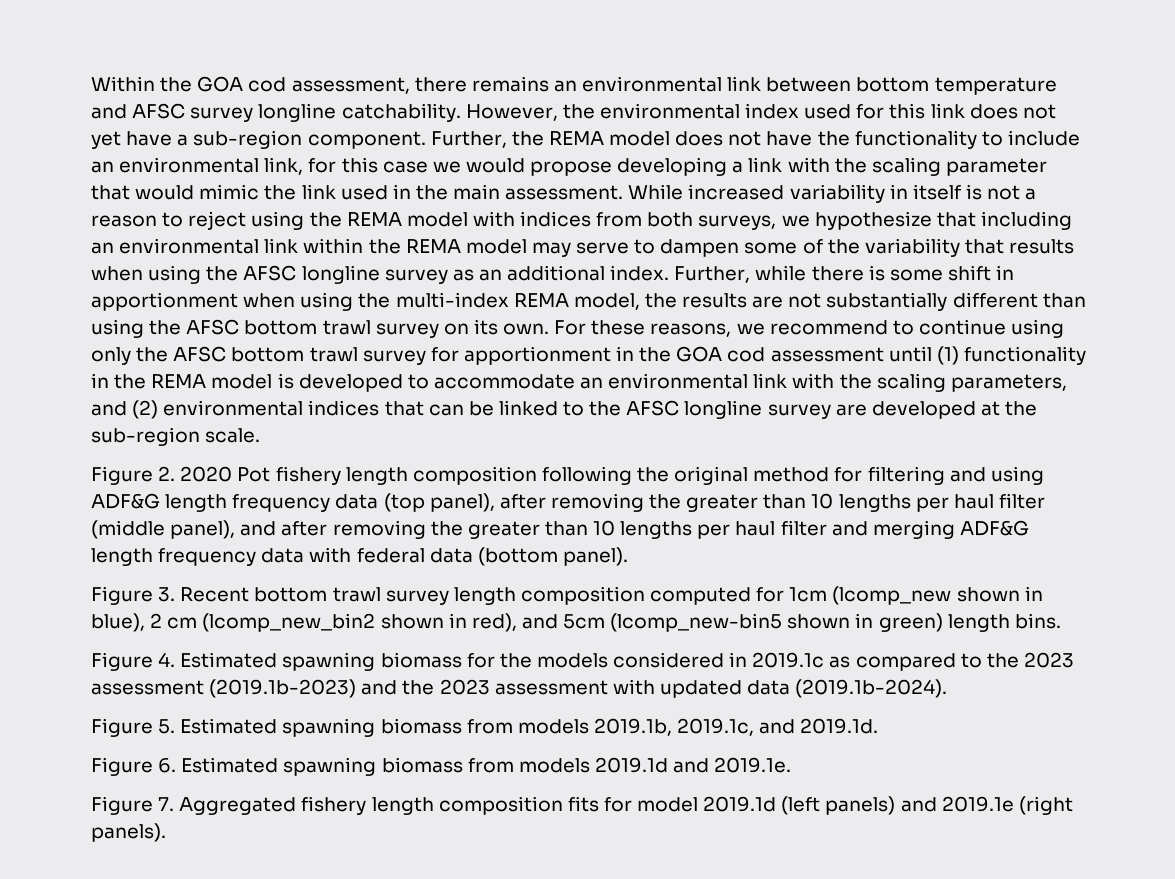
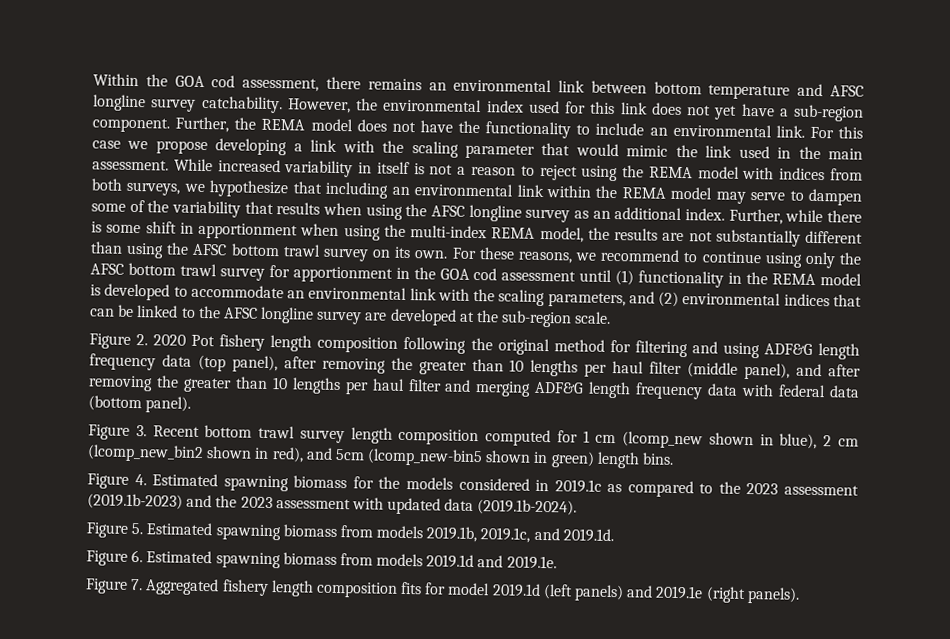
[190,103,337,122] survey longline -> [93,94,197,112] longline survey
[264,157,337,175] link, for -> [775,125,834,139] link. For
[465,158,525,173] would -> (149, 145) none
[789,587,828,602] 1cm -> [582,430,617,444] 1 cm

